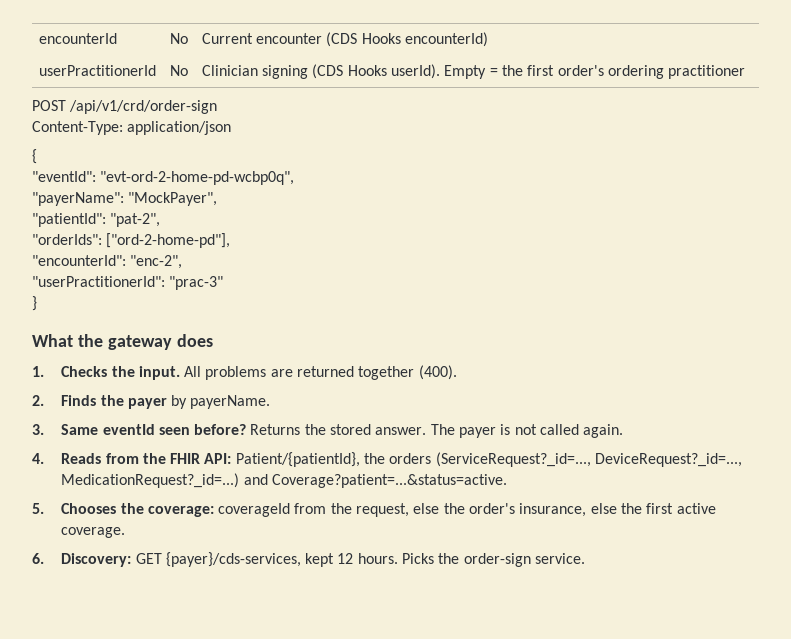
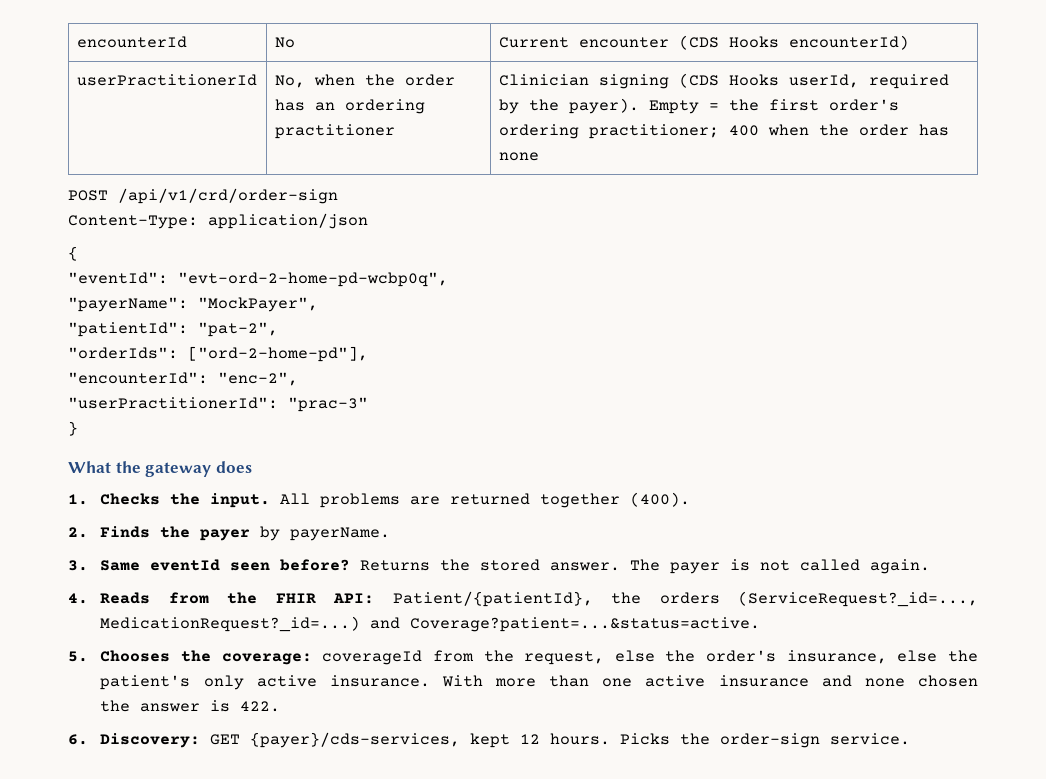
[169,65,188,76] No -> [274,74,455,88] [274,99,425,114] [274,124,395,139] No, when the order has an ordering practitioner
[390,64,440,79] userId). -> [788,74,949,89] [498,98,639,114] userId, required by the payer).
[668,65,746,79] practitioner -> [588,124,949,139] [498,152,539,161] practitioner; 400 when the order has none
[595,453,743,467] DeviceRequest?_id=..., -> (978, 599) none
[646,503,716,514] [61,527,126,538] first active coverage. -> [100,675,979,690] [100,700,281,712] patient's only active insurance. With more than one active insurance and none chosen the answer is 422.

